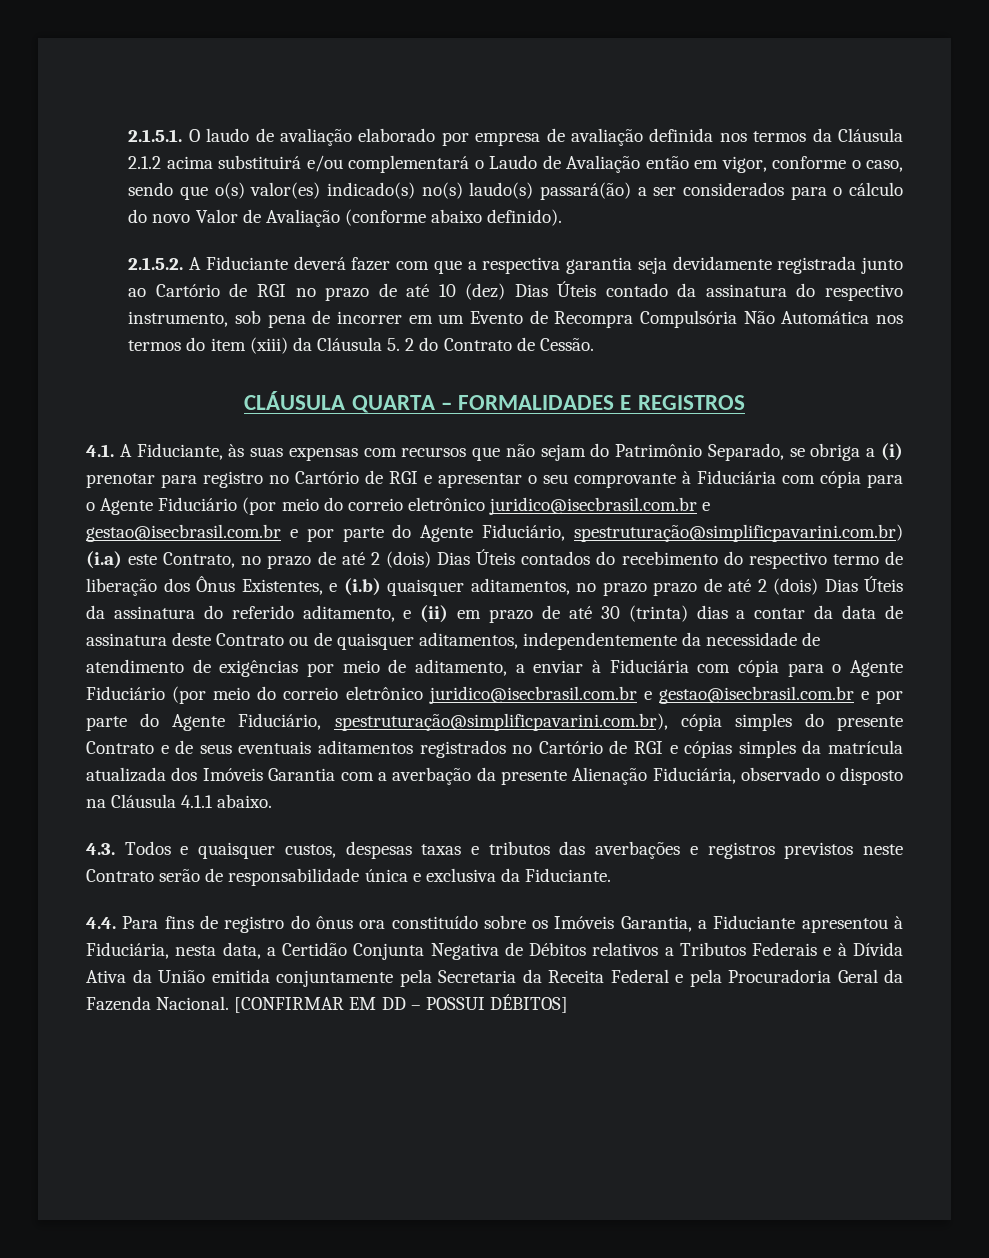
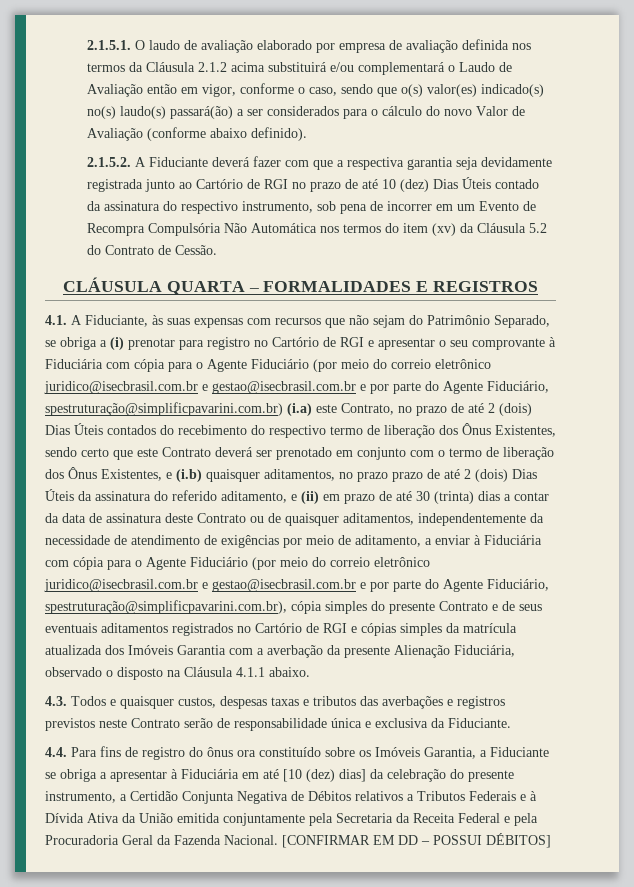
[249,337,415,354] (xiii) da Cláusula 5. 2 -> [432,223,548,236] (xv) da Cláusula 5.2
(323, 587) none -> [45,447,554,460] [45,467,162,481] sendo certo que este Contrato deverá ser prenotado em conjunto com o termo de liberação dos Ônus Existentes,
[801,916,903,933] [86,942,261,959] apresentou à Fiduciária, nesta data, -> [45,769,514,782] [45,791,116,803] se obriga a apresentar à Fiduciária em até [10 (dez) dias] da celebração do presente instrumento,

